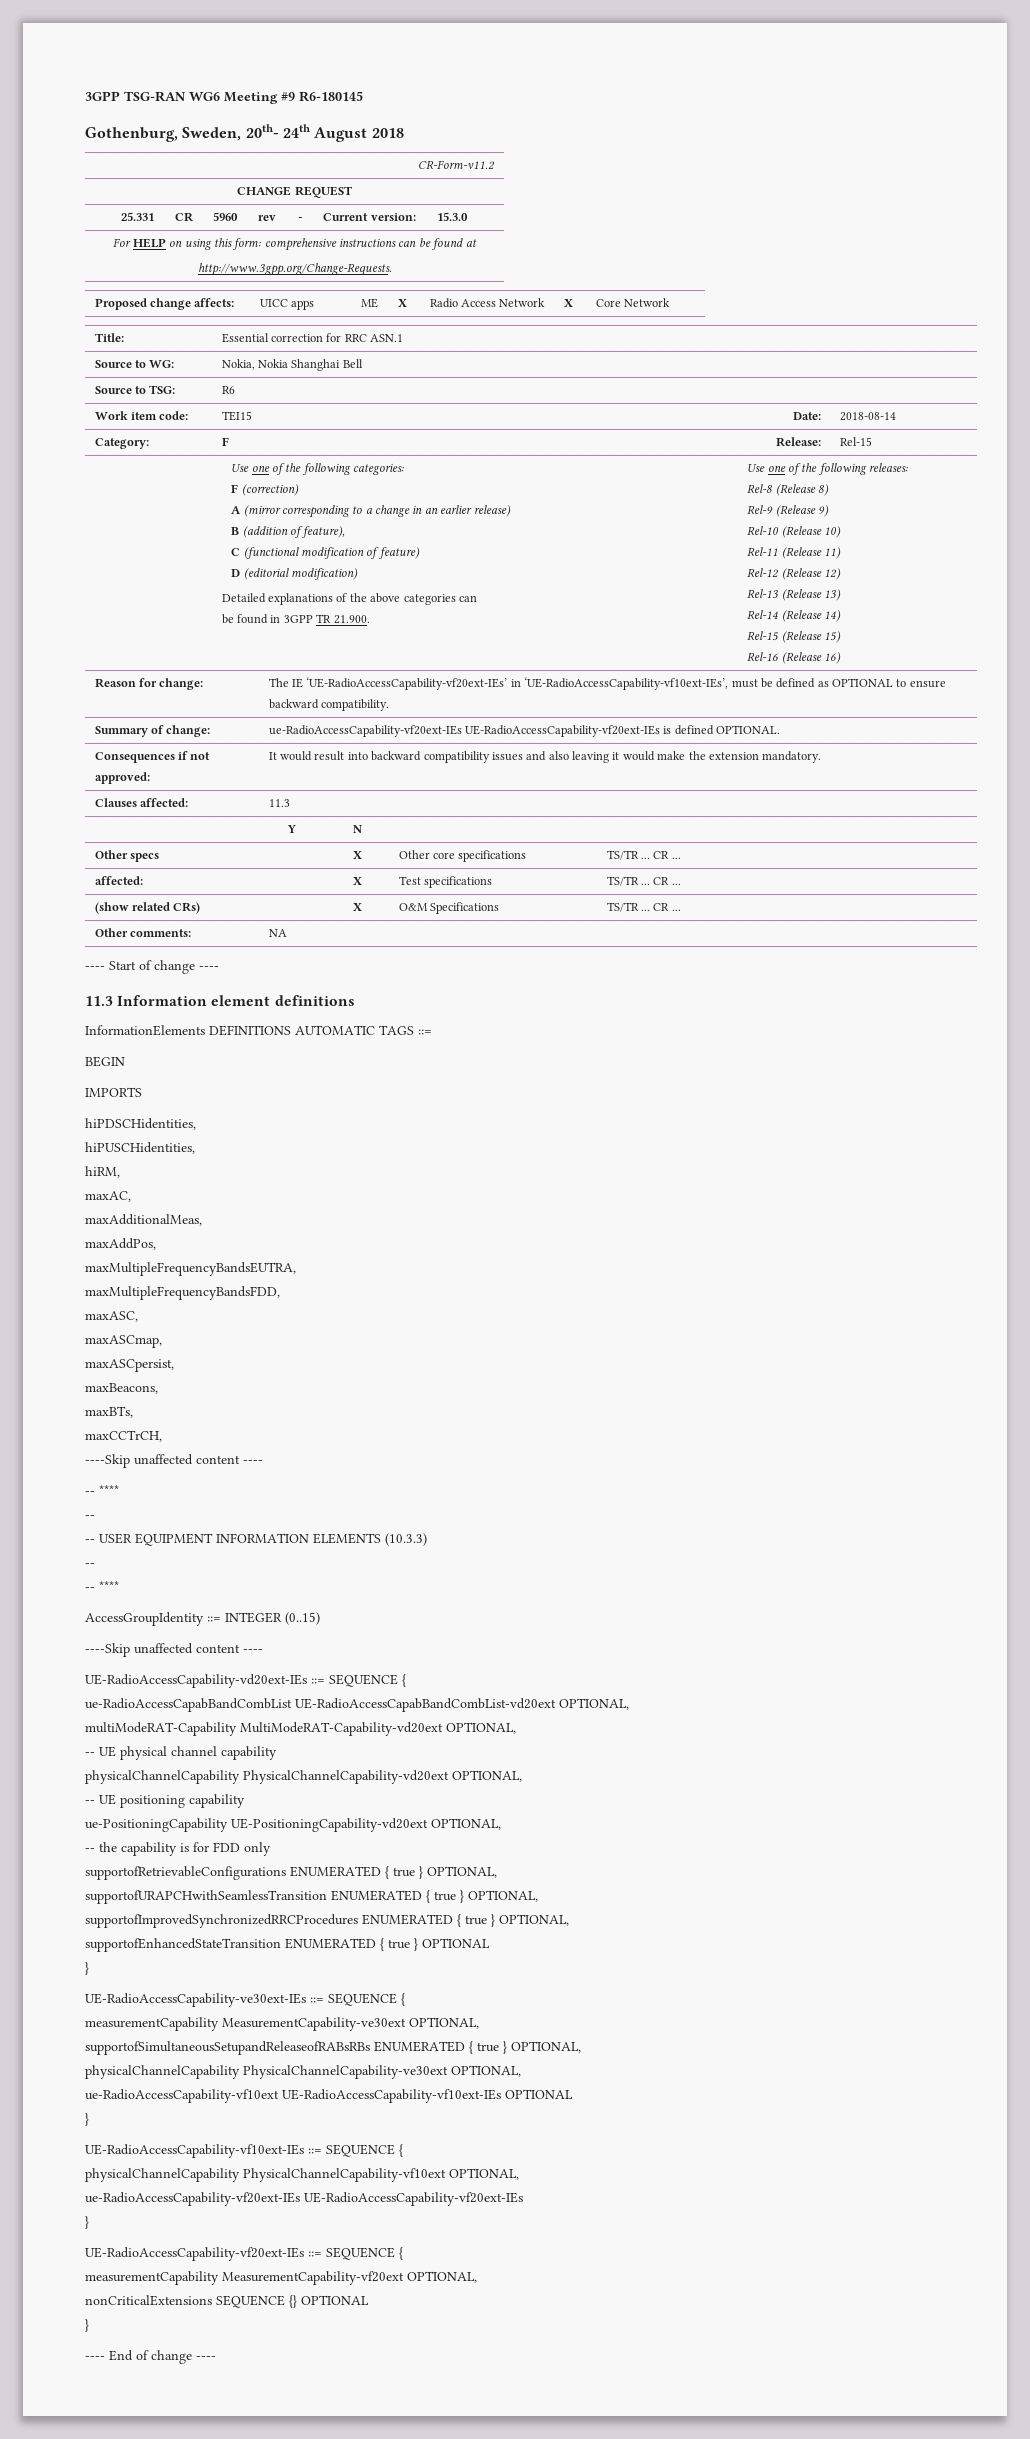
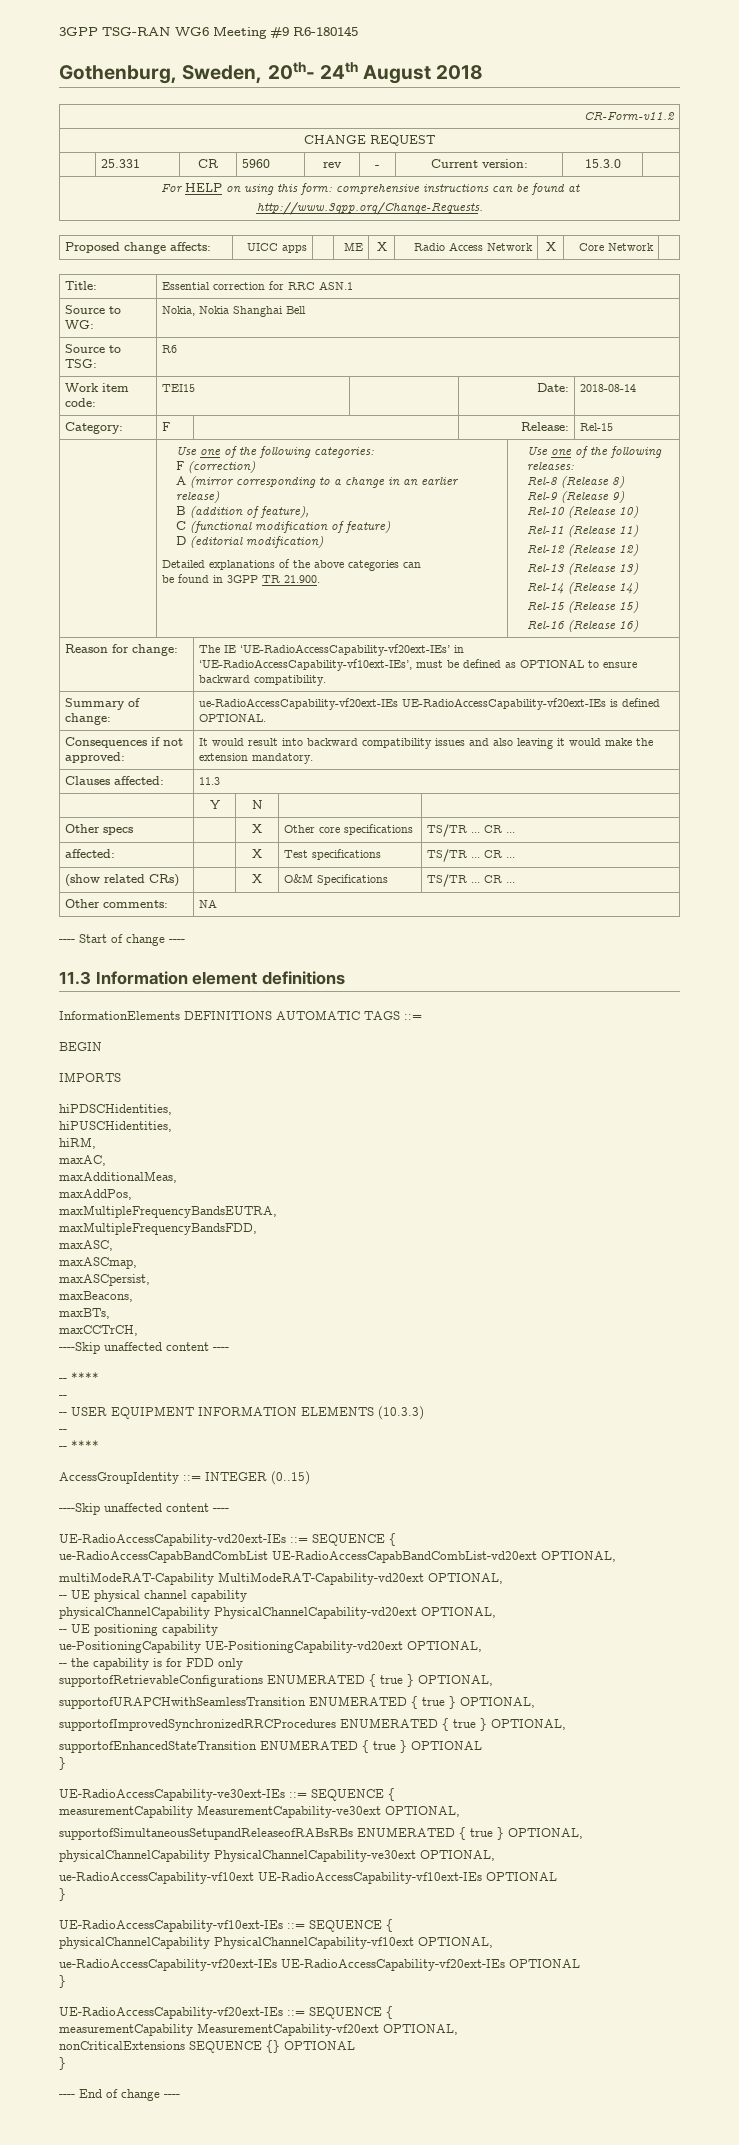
(523, 2199) none -> [509,1959,580,1968] OPTIONAL

